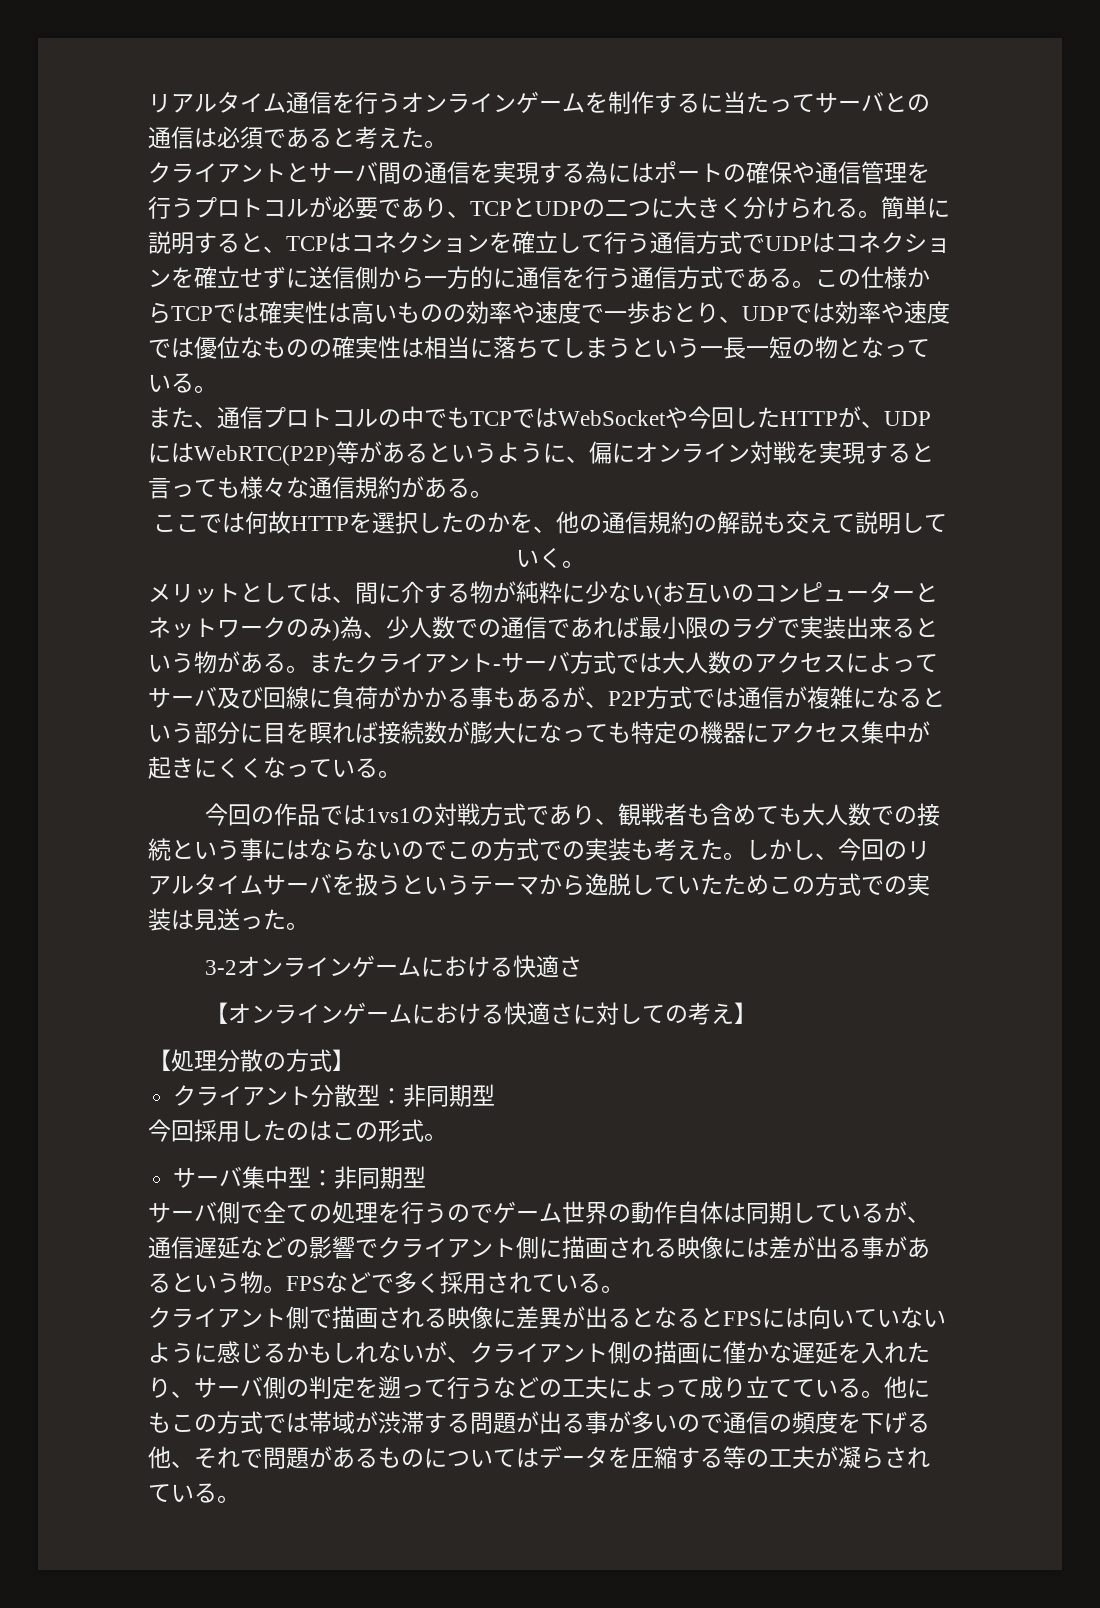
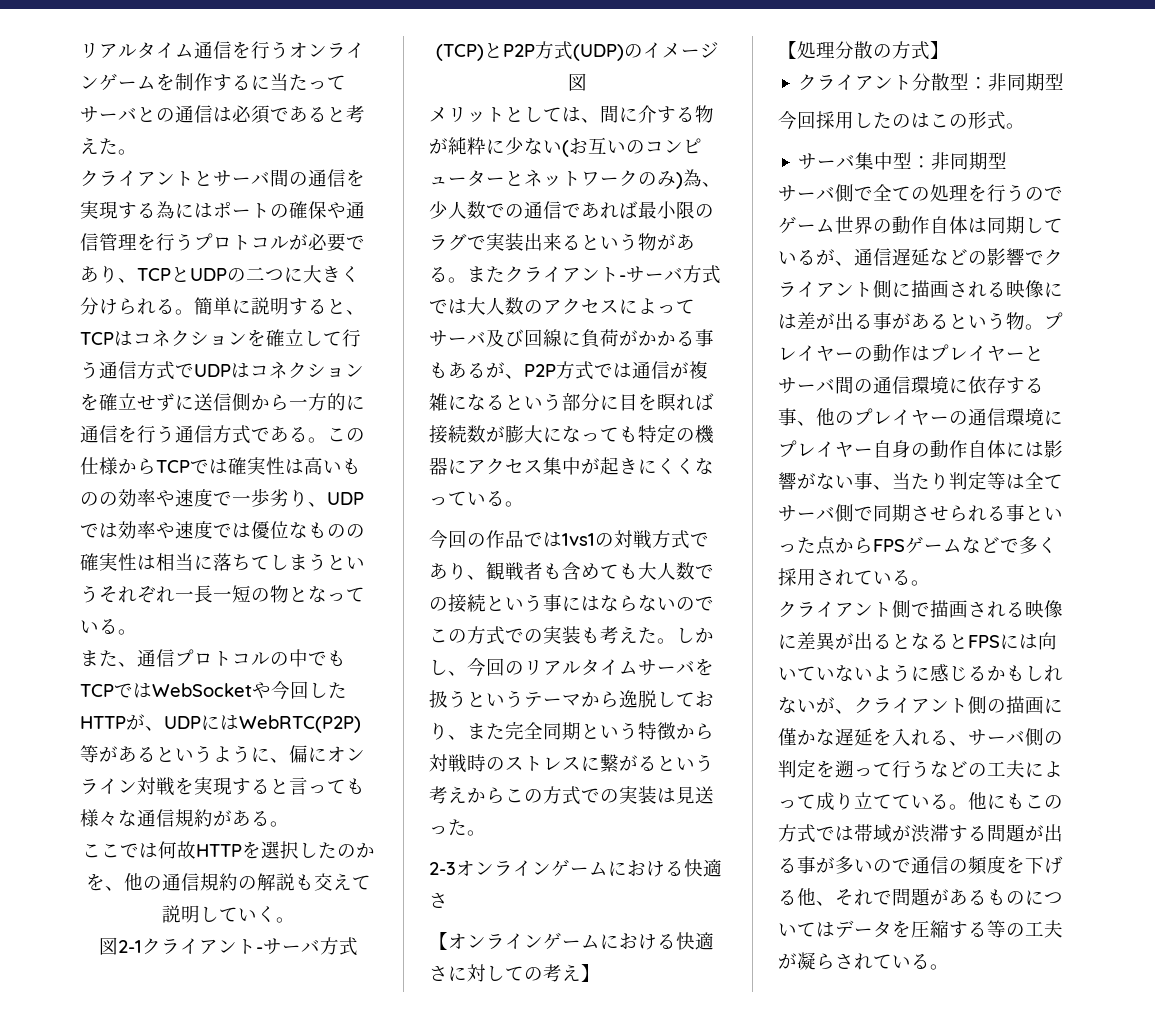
[650,302,696,322] おと -> [270,489,289,507] 劣
(700, 347) none -> [99,586,175,603] それぞれ
(585, 564) none -> [99,937,358,956] [436,41,719,61] [568,73,587,91] // 図2-1クライアント-サーバ方式(TCP)とP2P方式(UDP)のイメージ図
[677,874,769,895] いたため -> [695,691,714,707] [429,721,714,740] [429,753,714,773] [429,786,505,804] おり、また完全同期という特徴から対戦時のストレスに繋がるという考えから
[204,960,237,975] 3-2 -> [429,862,456,875] 2-3
[286,1276,325,1291] FPS -> [1044,312,1063,330] [778,344,1044,362] [778,376,1044,394] [778,408,1063,426] [778,440,1063,458] [778,471,1063,490] [778,504,1063,522] [778,536,962,555] プレイヤーの動作はプレイヤーとサーバ間の通信環境に依存する事、他のプレイヤーの通信環境にプレイヤー自身の動作自体には影響がない事、当たり判定等は全てサーバ側で同期させられる事といった点からFPSゲーム
[907,1342,930,1363] [148,1377,171,1398] たり -> [930,730,949,745] る

